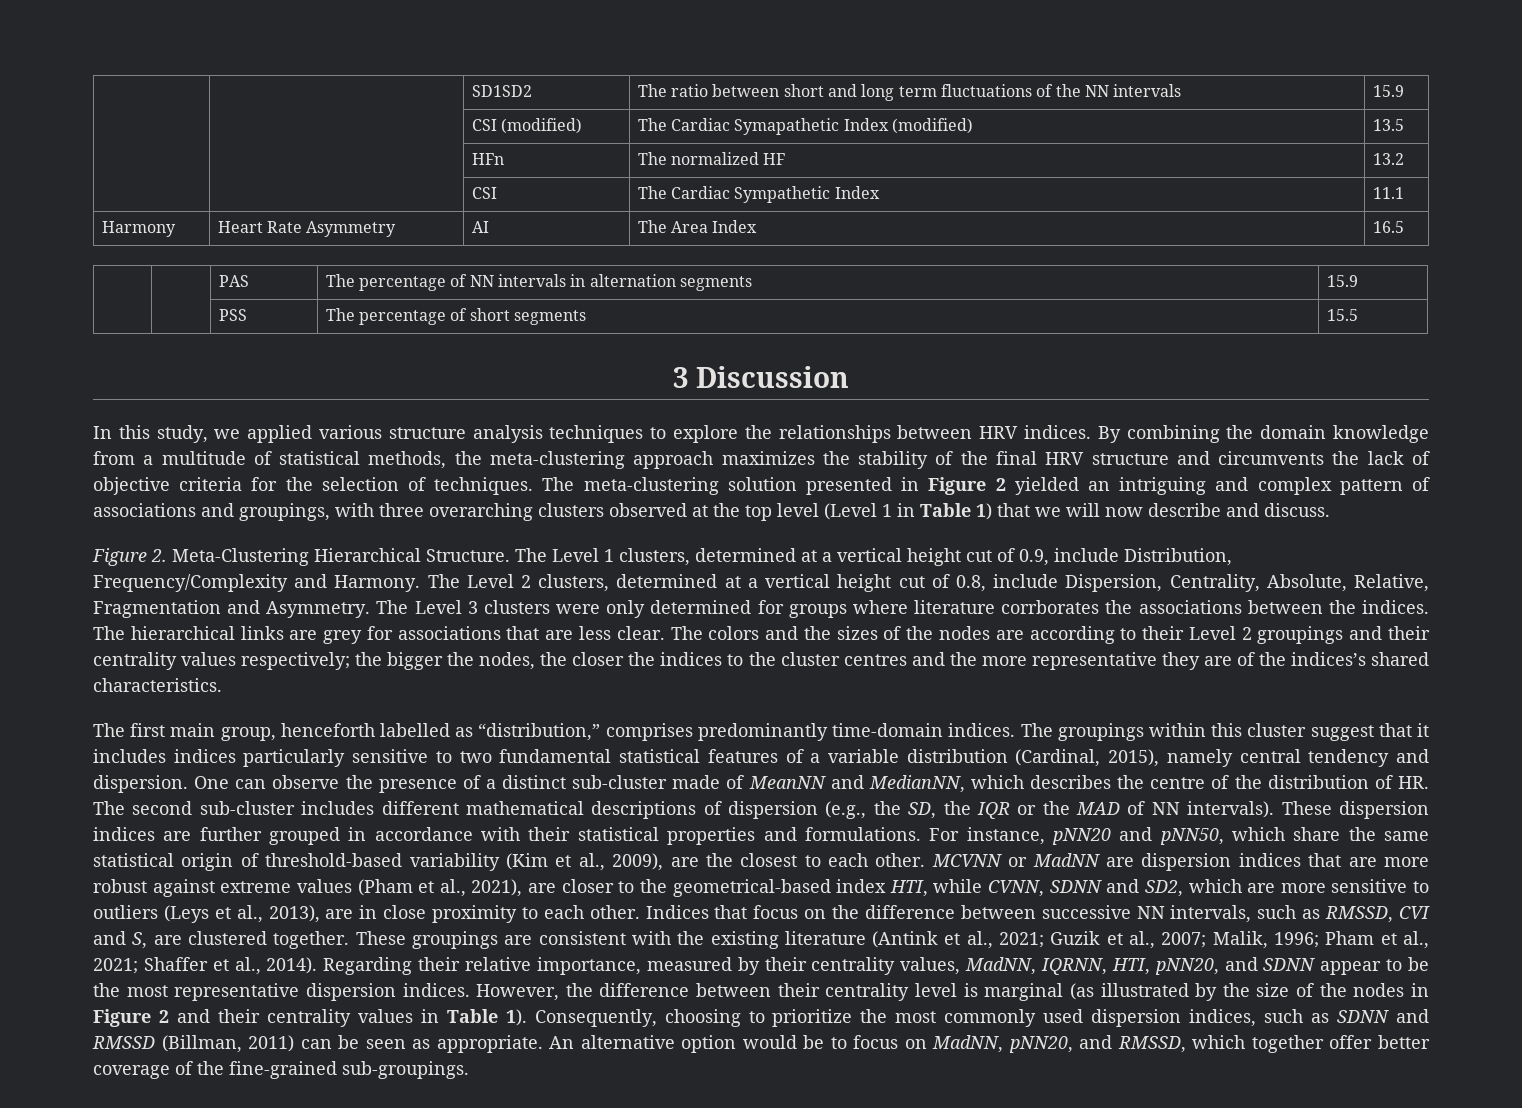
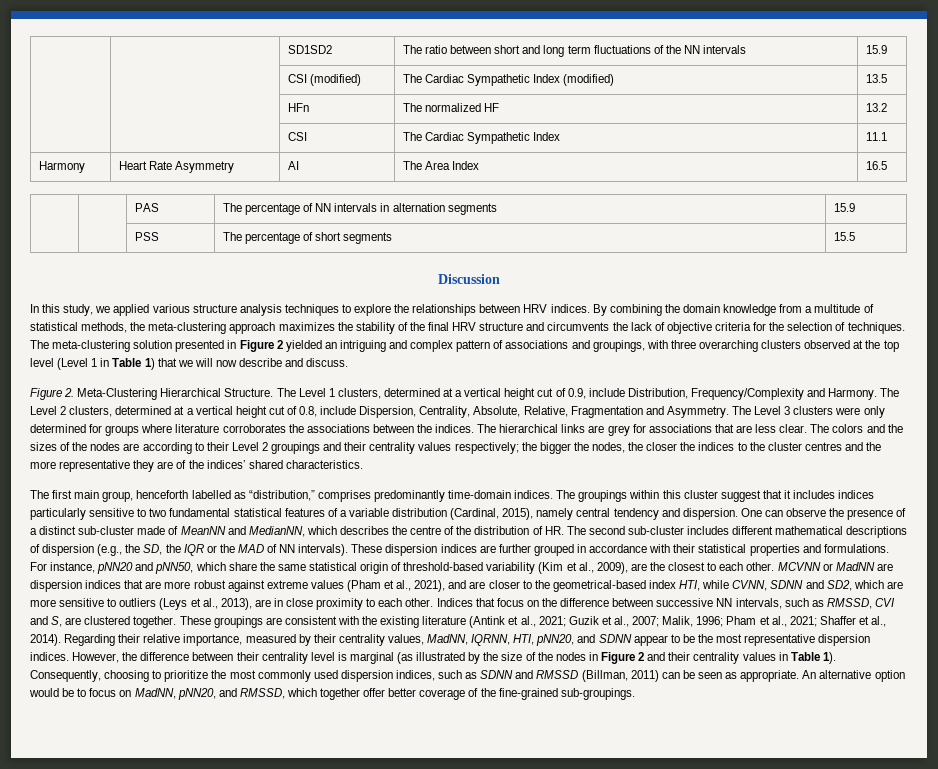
[734,118,840,135] Symapathetic -> [467,74,531,86] Sympathetic
[672,367,689,388] 3 -> (855, 236) none
[1001,600,1100,614] corrborates -> [222,424,286,433] corroborates
[1290,652,1366,666] indices’s -> [206,460,246,469] indices’
(523, 888) none -> [448,580,467,589] and

